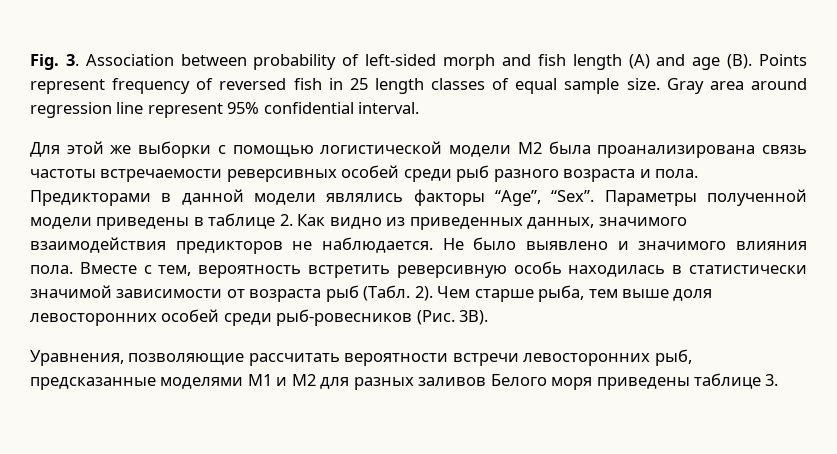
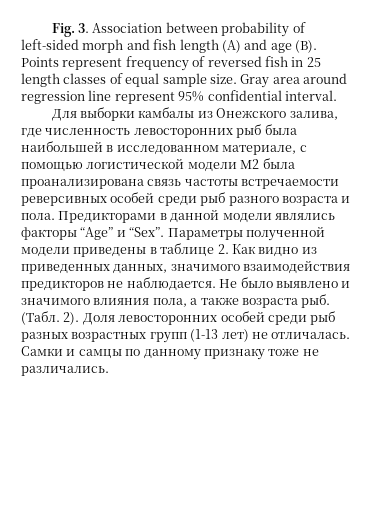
[66,141,212,158] этой же выборки -> [80,107,338,121] [21,124,297,138] [21,141,297,155] выборки камбалы из Онежского залива, где численность левосторонних рыб была наибольшей в исследованном материале,
[494,190,541,206] “Age”, -> [80,227,126,240] “Age” и
[30,261,807,278] [30,285,713,302] [30,309,489,326] [30,349,692,366] [30,373,779,390] пола. Вместе с тем, вероятность встретить реверсивную особь находилась в статистически значимой зависимости от возраста рыб (Табл. 2). Чем старше рыба, тем выше доля левосторонних особей среди рыб-ровесников (Рис. 3В). // Уравнения, позволяющие рассчитать вероятности встречи левосторонних рыб, предсказанные моделями M1 и M2 для разных заливов Белого моря приведены таблице 3. -> [152,294,331,308] [21,311,336,325] [21,329,351,343] [21,346,319,360] [21,366,109,376] пола, а также возраста рыб. (Табл. 2). Доля левосторонних особей среди рыб разных возрастных групп (1-13 лет) не отличалась. Самки и самцы по данному признаку тоже не различались.

